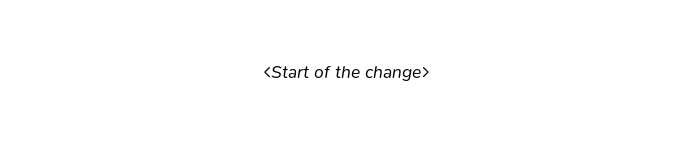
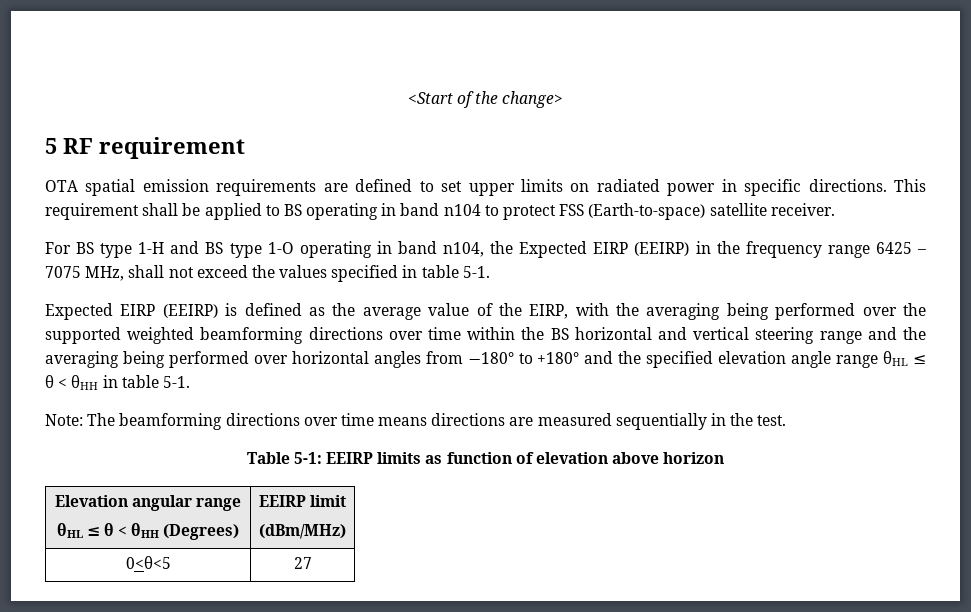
(429, 73) none -> [45,137,245,159] [45,179,926,196] [45,203,835,220] [45,241,926,258] [45,265,490,282] [45,303,927,320] [45,327,927,344] [45,351,927,368] [45,375,190,390] [45,413,787,430] [246,452,725,464] [54,495,242,511] [56,523,240,540] [258,495,347,507] [259,524,346,539] [125,556,171,569] [293,557,312,569] // 5 RF requirement // OTA spatial emission requirements are defined to set upper limits on radiated power in specific directions. This requirement shall be applied to BS operating in band n104 to protect FSS (Earth-to-space) satellite receiver. // For BS type 1-H and BS type 1-O operating in band n104, the Expected EIRP (EEIRP) in the frequency range 6425 – 7075 MHz, shall not exceed the values specified in table 5-1. // Expected EIRP (EEIRP) is defined as the average value of the EIRP, with the averaging being performed over the supported weighted beamforming directions over time within the BS horizontal and vertical steering range and the averaging being performed over horizontal angles from −180° to +180° and the specified elevation angle range θHL ≤ θ < θHH in table 5-1. // Note: The beamforming directions over time means directions are measured sequentially in the test. // Table 5-1: EEIRP limits as function of elevation above horizon // Elevation angular range // θHL ≤ θ < θHH (Degrees) | EEIRP limit // (dBm/MHz) // 0<θ<5 | 27

